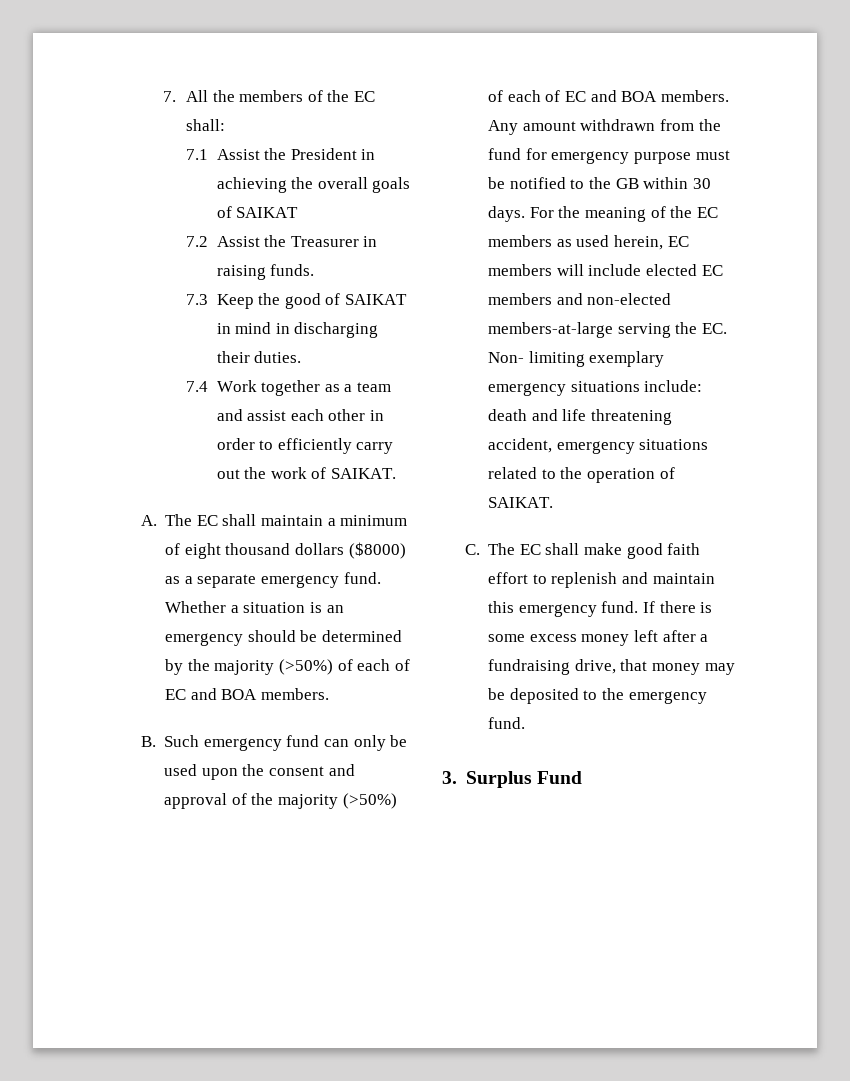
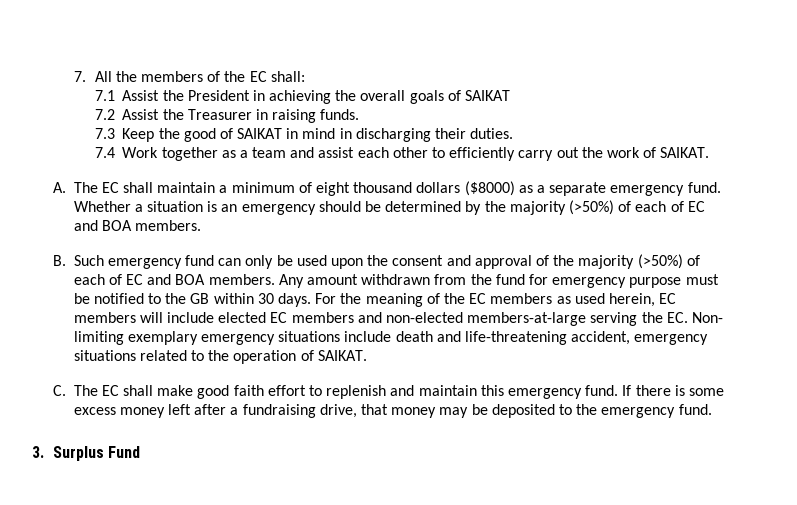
[369,410,384,421] [216,438,255,450] in order -> (428, 152) none
[644,380,703,392] include: -> [344,331,392,342] include
[562,409,672,425] life threatening -> [465,331,568,345] life-threatening

